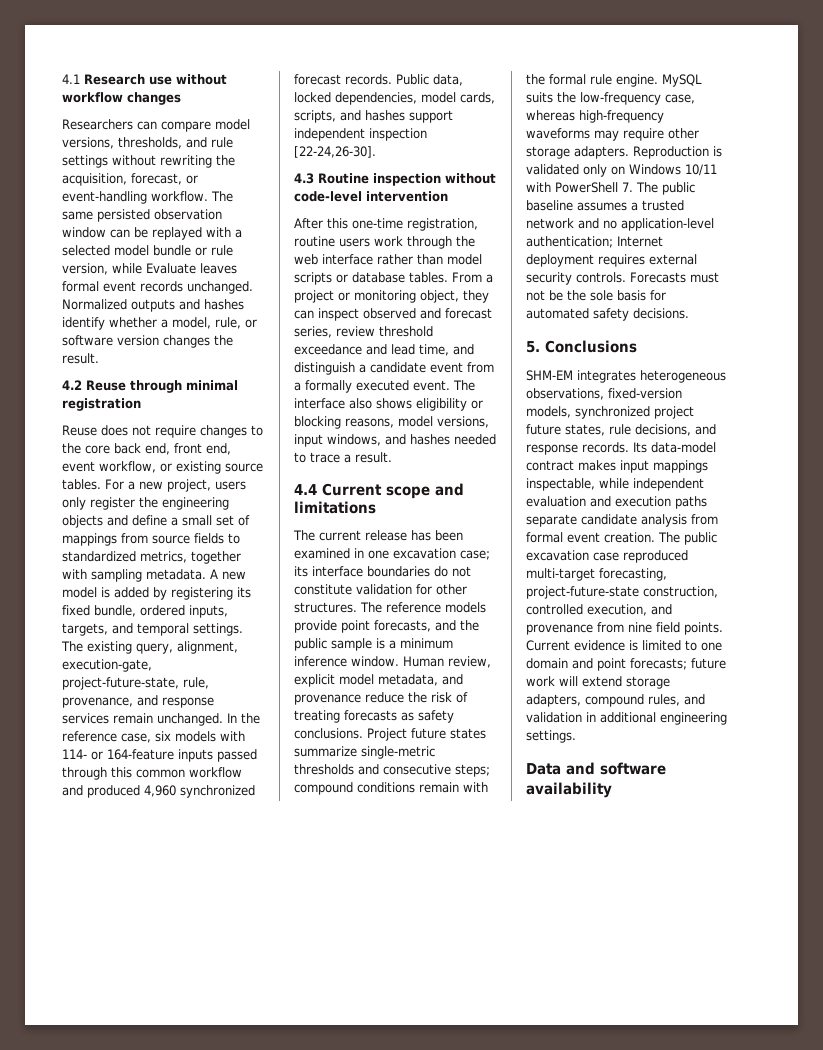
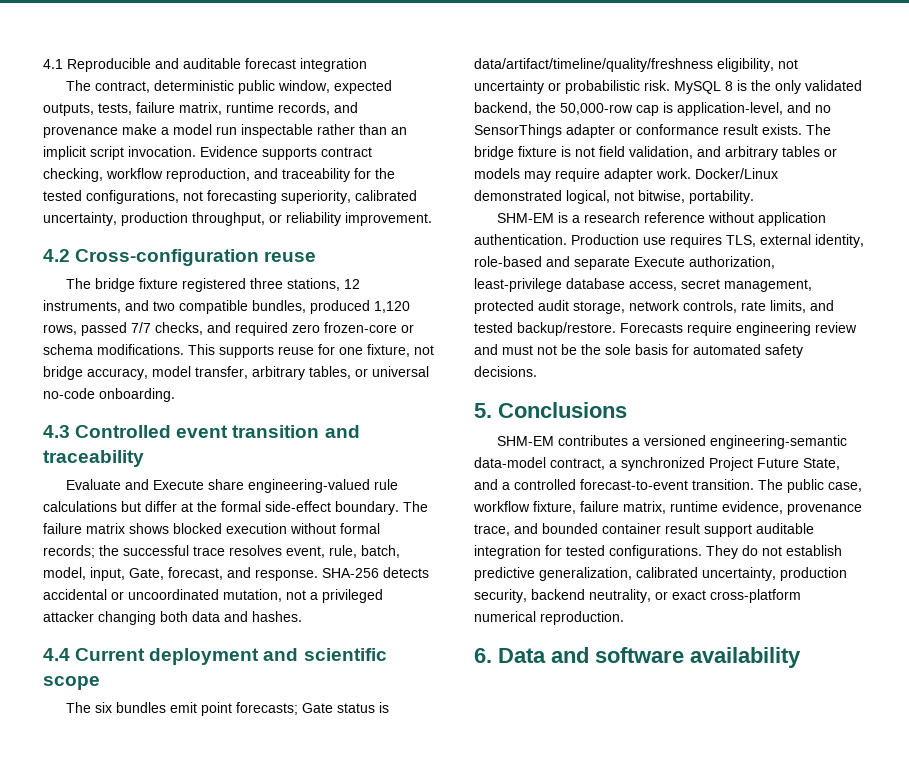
[84,74,227,85] [62,92,181,105] [62,119,250,132] [62,137,233,149] [62,155,235,168] [62,173,198,186] [62,191,233,204] [62,209,222,222] [62,227,242,240] [62,245,233,256] [62,263,237,275] [62,281,253,294] [62,299,244,312] [62,317,257,330] [62,335,233,348] [62,353,99,364] [62,380,238,393] [62,398,141,411] [62,425,263,438] [62,443,231,455] [62,461,263,474] [62,479,246,492] [62,497,229,510] [62,515,250,528] [62,533,240,546] [62,551,241,564] [62,569,246,582] [62,587,251,600] [62,605,228,618] [62,623,243,636] [61,641,238,654] [62,659,152,672] [62,677,209,690] [62,695,214,708] [62,713,260,726] [62,731,245,743] [62,749,257,762] [62,767,242,780] [62,785,255,798] [294,74,463,86] [294,92,495,105] [294,110,453,123] [294,128,427,141] [294,146,376,158] [294,173,496,186] [294,191,448,202] [294,218,478,231] [294,236,475,249] [294,254,482,265] [294,272,493,285] [294,290,489,303] [294,308,492,321] [294,326,433,338] [294,344,474,356] [294,362,494,375] [294,380,475,393] [294,398,483,411] [294,416,489,429] [294,434,496,447] [294,452,392,463] Research use without workflow changes // Researchers can compare model versions, thresholds, and rule settings without rewriting the acquisition, forecast, or event-handling workflow. The same persisted observation window can be replayed with a selected model bundle or rule version, while Evaluate leaves formal event records unchanged. Normalized outputs and hashes identify whether a model, rule, or software version changes the result. // 4.2 Reuse through minimal registration // Reuse does not require changes to the core back end, front end, event workflow, or existing source tables. For a new project, users only register the engineering objects and define a small set of mappings from source fields to standardized metrics, together with sampling metadata. A new model is added by registering its fixed bundle, ordered inputs, targets, and temporal settings. The existing query, alignment, execution-gate, project-future-state, rule, provenance, and response services remain unchanged. In the reference case, six models with 114- or 164-feature inputs passed through this common workflow and produced 4,960 synchronized forecast records. Public data, locked dependencies, model cards, scripts, and hashes support independent inspection [22-24,26-30]. // 4.3 Routine inspection without code-level intervention // After this one-time registration, routine users work through the web interface rather than model scripts or database tables. From a project or monitoring object, they can inspect observed and forecast series, review threshold exceedance and lead time, and distinguish a candidate event from a formally executed event. The interface also shows eligibility or blocking reasons, model versions, input windows, and hashes needed to trace a result. -> [67,58,367,72] [66,80,393,94] [43,102,358,116] [43,124,407,138] [43,146,372,160] [43,168,395,182] [43,190,417,204] [43,212,432,226] [43,249,317,266] [66,278,361,292] [43,300,410,314] [43,322,414,336] [43,344,434,358] [43,366,429,380] [43,388,175,402] [43,425,360,438] [43,450,144,467] [66,479,399,493] [43,501,428,515] [43,523,380,534] [43,545,400,558] [43,567,429,581] [43,589,383,603] [43,611,302,625] Reproducible and auditable forecast integration // The contract, deterministic public window, expected outputs, tests, failure matrix, runtime records, and provenance make a model run inspectable rather than an implicit script invocation. Evidence supports contract checking, workflow reproduction, and traceability for the tested configurations, not forecasting superiority, calibrated uncertainty, production throughput, or reliability improvement. // 4.2 Cross-configuration reuse // The bridge fixture registered three stations, 12 instruments, and two compatible bundles, produced 1,120 rows, passed 7/7 checks, and required zero frozen-core or schema modifications. This supports reuse for one fixture, not bridge accuracy, model transfer, arbitrary tables, or universal no-code onboarding. // 4.3 Controlled event transition and traceability // Evaluate and Execute share engineering-valued rule calculations but differ at the formal side-effect boundary. The failure matrix shows blocked execution without formal records; the successful trace resolves event, rule, batch, model, input, Gate, forecast, and response. SHA-256 detects accidental or uncoordinated mutation, not a privileged attacker changing both data and hashes.
(382, 489) none -> [149,648,387,665] deployment and scientific
[435,483,464,496] [294,501,376,514] [293,530,463,541] [294,548,490,560] [294,566,471,577] [294,584,467,595] [294,602,486,613] [294,620,479,633] [294,638,453,651] [294,656,491,668] [294,674,463,687] [294,692,468,705] [294,710,454,723] [294,728,486,741] [294,746,435,759] [294,764,490,777] [294,782,488,795] [526,74,702,87] [526,92,695,105] [526,110,664,123] [526,128,699,141] [526,146,722,159] [526,164,717,177] [526,182,695,195] [526,200,684,211] [526,218,714,231] [526,236,663,248] [526,254,697,267] [526,272,686,285] and limitations // The current release has been examined in one excavation case; its interface boundaries do not constitute validation for other structures. The reference models provide point forecasts, and the public sample is a minimum inference window. Human review, explicit model metadata, and provenance reduce the risk of treating forecasts as safety conclusions. Project future states summarize single-metric thresholds and consecutive steps; compound conditions remain with the formal rule engine. MySQL suits the low-frequency case, whereas high-frequency waveforms may require other storage adapters. Reproduction is validated only on Windows 10/11 with PowerShell 7. The public baseline assumes a trusted network and no application-level authentication; Internet deployment requires external security controls. Forecasts -> [66,702,390,716] [474,58,798,72] [474,80,862,94] [474,102,831,116] [474,124,831,138] [474,146,837,160] [474,168,778,182] [474,190,754,204] [497,212,827,226] [474,234,864,248] [474,256,775,270] [474,278,812,292] [474,300,834,314] [474,322,857,336] [474,344,498,355] // The six bundles emit point forecasts; Gate status is data/artifact/timeline/quality/freshness eligibility, not uncertainty or probabilistic risk. MySQL 8 is the only validated backend, the 50,000-row cap is application-level, and no SensorThings adapter or conformance result exists. The bridge fixture is not field validation, and arbitrary tables or models may require adapter work. Docker/Linux demonstrated logical, not bitwise, portability. // SHM-EM is a research reference without application authentication. Production use requires TLS, external identity, role-based and separate Execute authorization, least-privilege database access, secret management, protected audit storage, network controls, rate limits, and tested backup/restore. Forecasts require engineering review and
[577,370,726,383] [526,388,682,400] [526,406,694,419] [526,424,716,436] [526,442,716,455] [526,460,708,473] [526,478,704,491] [526,496,707,509] [526,514,718,527] [526,532,717,545] [526,550,688,563] [526,568,667,581] [526,586,718,599] [526,604,672,616] [526,622,723,635] [526,640,722,651] [526,658,726,671] [526,676,670,689] [526,694,705,707] [526,712,727,725] [526,730,576,743] integrates heterogeneous observations, fixed-version models, synchronized project future states, rule decisions, and response records. Its data-model contract makes input mappings inspectable, while independent evaluation and execution paths separate candidate analysis from formal event creation. The public excavation case reproduced multi-target forecasting, project-future-state construction, controlled execution, and provenance from nine field points. Current evidence is limited to one domain and point forecasts; future work will extend storage adapters, compound rules, and validation in additional engineering settings. // -> [558,435,848,449] [474,457,840,471] [474,479,862,493] [473,501,862,515] [474,523,814,537] [474,545,842,559] [474,567,847,581] [474,589,801,603] [474,611,624,625] [474,648,492,663] contributes a versioned engineering-semantic data-model contract, a synchronized Project Future State, and a controlled forecast-to-event transition. The public case, workflow fixture, failure matrix, runtime evidence, provenance trace, and bounded container result support auditable integration for tested configurations. They do not establish predictive generalization, calibrated uncertainty, production security, backend neutrality, or exact cross-platform numerical reproduction. // 6.

